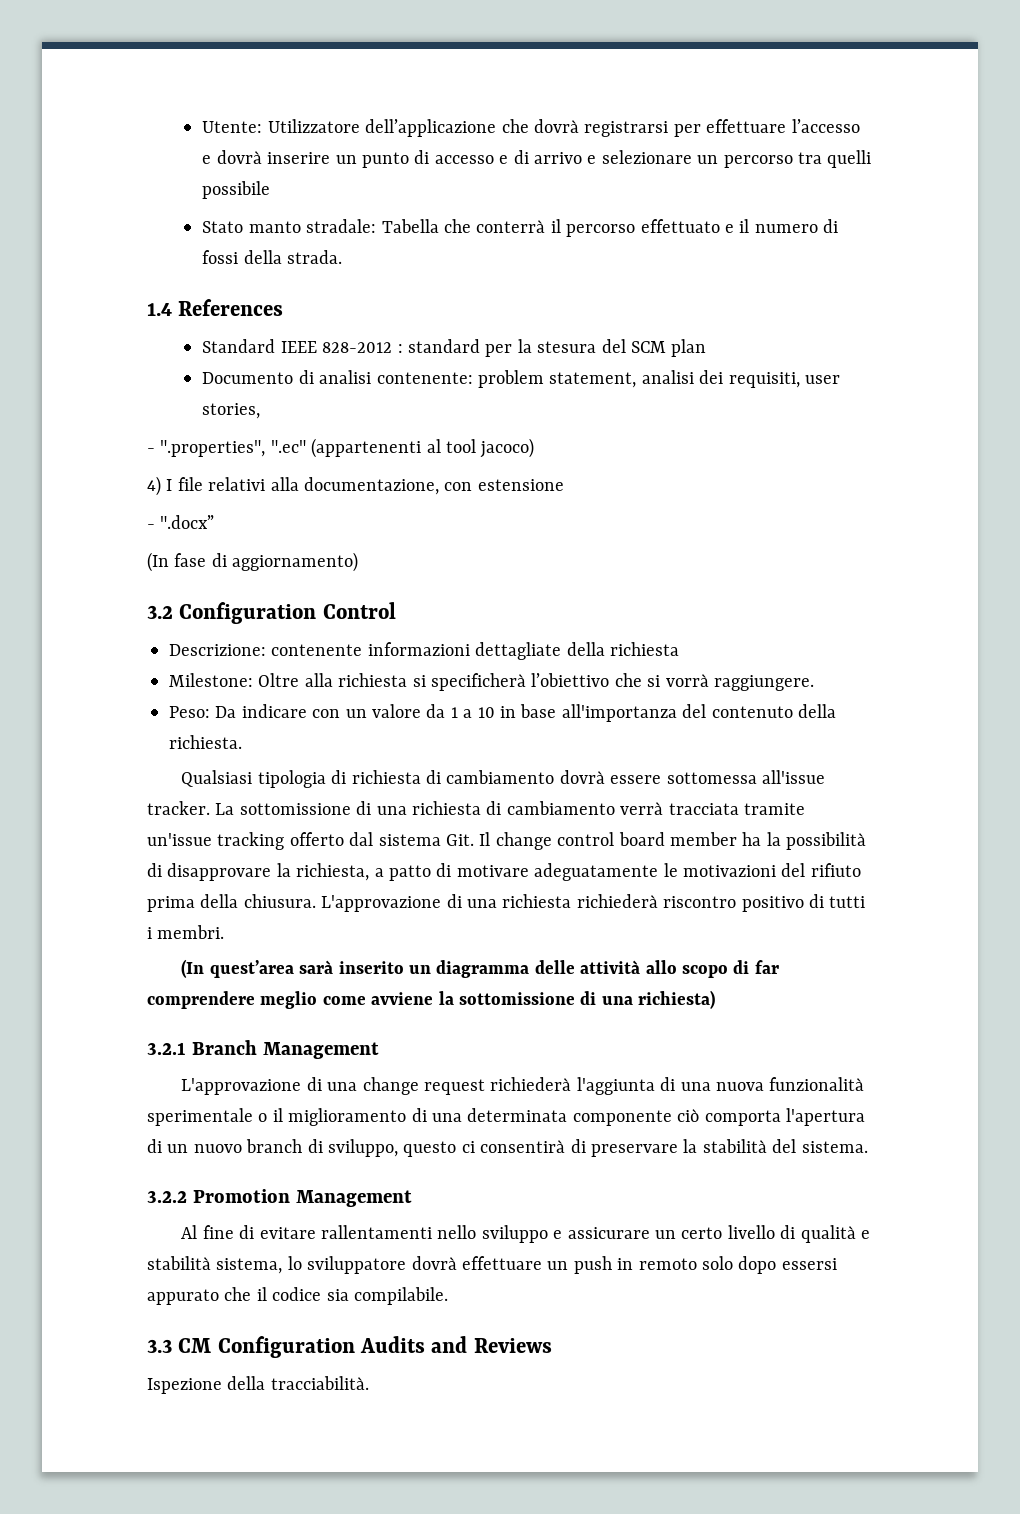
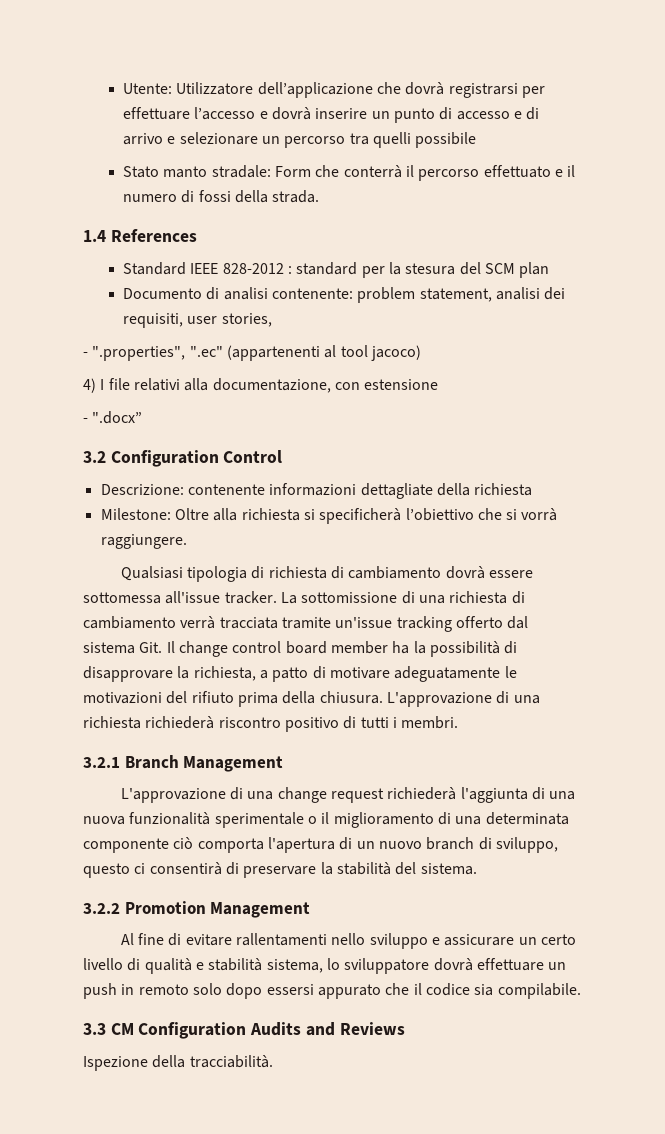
[381,219,439,233] Tabella -> [274,166,311,177] Form
[147,552,359,572] // (In fase di aggiornamento) -> (143, 417) none
[169,704,836,722] [169,735,242,749] // Peso: Da indicare con un valore da 1 a 10 in base all'importanza del contenuto della richiesta. -> (187, 541) none
[181,959,779,978] [147,990,716,1009] // (In quest’area sarà inserito un diagramma delle attività allo scopo di far comprendere meglio come avviene la sottomissione di una richiesta) -> (459, 722) none

